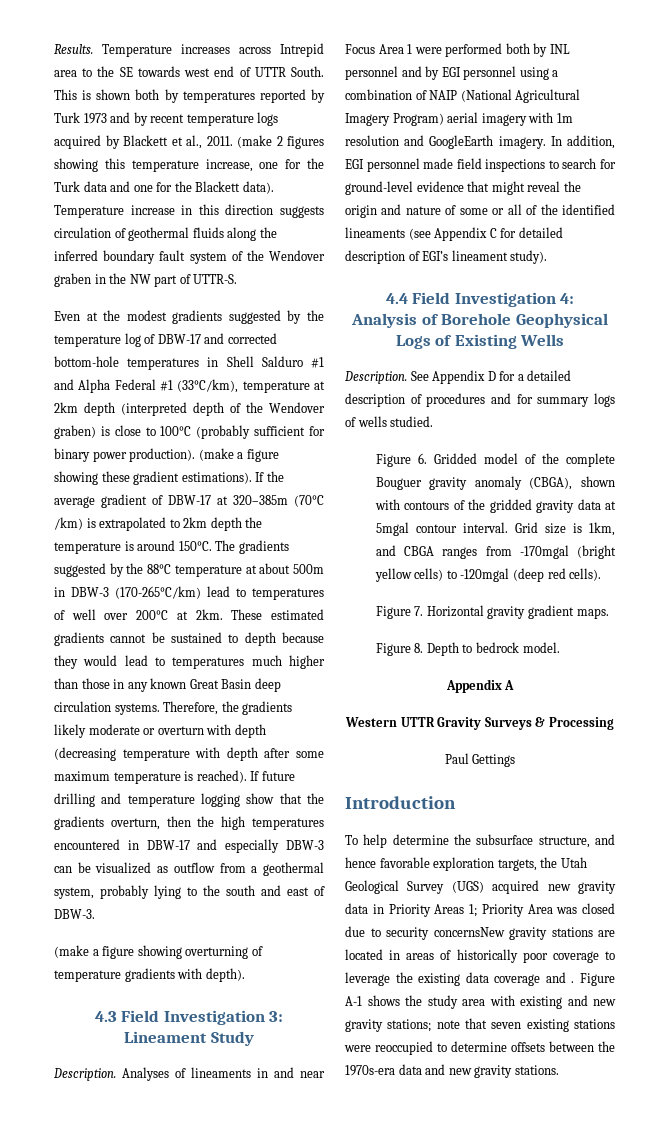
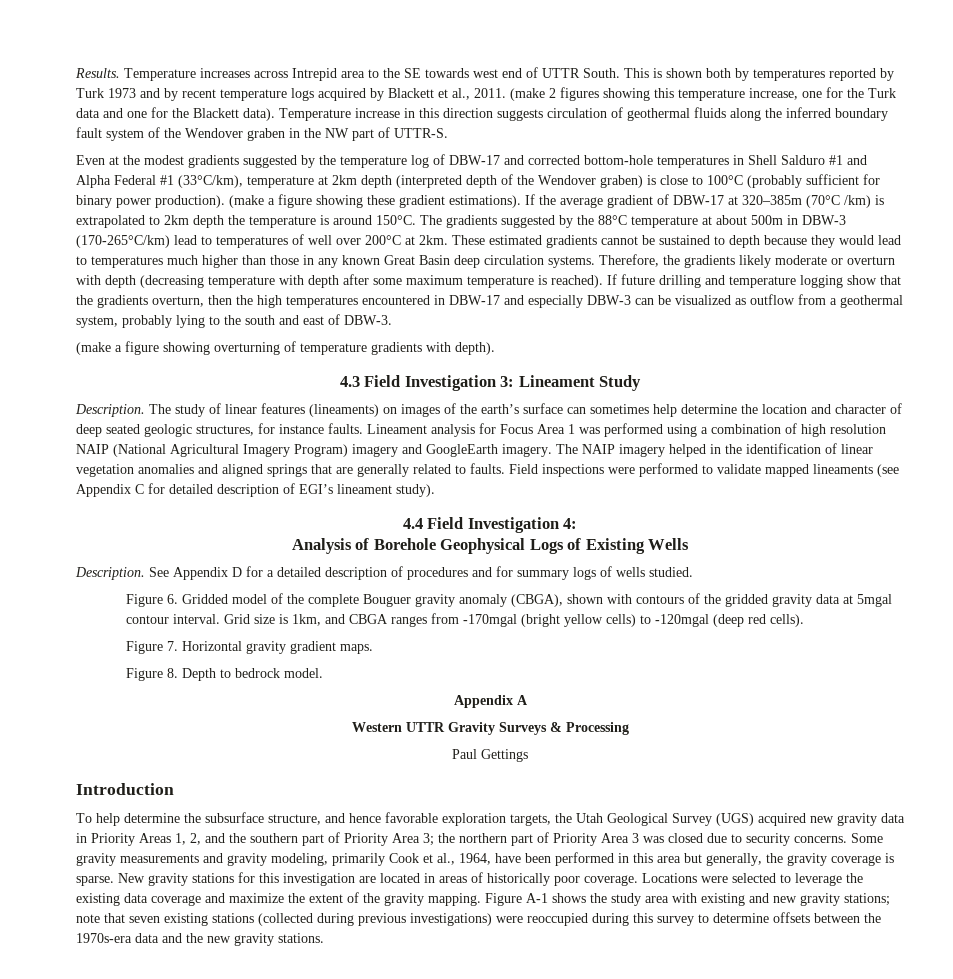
[122,1067,325,1081] [345,43,570,57] [345,66,517,80] Analyses of lineaments in and near Focus Area 1 were performed both by INL personnel and by EGI personnel -> [149,403,902,417] [76,423,663,437] The study of linear features (lineaments) on images of the earth’s surface can sometimes help determine the location and character of deep seated geologic structures, for instance faults. Lineament analysis for Focus Area 1 was performed
(427, 95) none -> [801,424,886,437] high resolution
[447,112,573,126] [345,135,615,149] [345,158,616,172] [345,181,581,195] [345,204,615,218] aerial imagery with 1m resolution and GoogleEarth imagery. In addition, EGI personnel made field inspections to search for ground-level evidence that might reveal the origin and nature of some or all of the identified -> [352,443,873,457] [76,463,809,477] imagery and GoogleEarth imagery. The NAIP imagery helped in the identification of linear vegetation anomalies and aligned springs that are generally related to faults. Field inspections were performed to validate mapped
[469,904,553,917] 1; Priority Area -> [175,832,639,846] 1, 2, and the southern part of Priority Area 3; the northern part of Priority Area 3
[433,927,593,940] concernsNew gravity stations -> [794,833,883,843] [76,852,894,866] [76,872,355,886] concerns. Some gravity measurements and gravity modeling, primarily Cook et al., 1964, have been performed in this area but generally, the gravity coverage is sparse. New gravity stations for this investigation
[552,951,599,963] coverage -> [584,873,776,886] coverage. Locations were selected
[571,981,575,983] . -> [229,892,481,906] maximize the extent of the gravity mapping.
[344,1041,433,1055] were reoccupied -> [258,913,694,926] (collected during previous investigations) were reoccupied during this survey
(446, 1069) none -> [186,933,203,943] the

